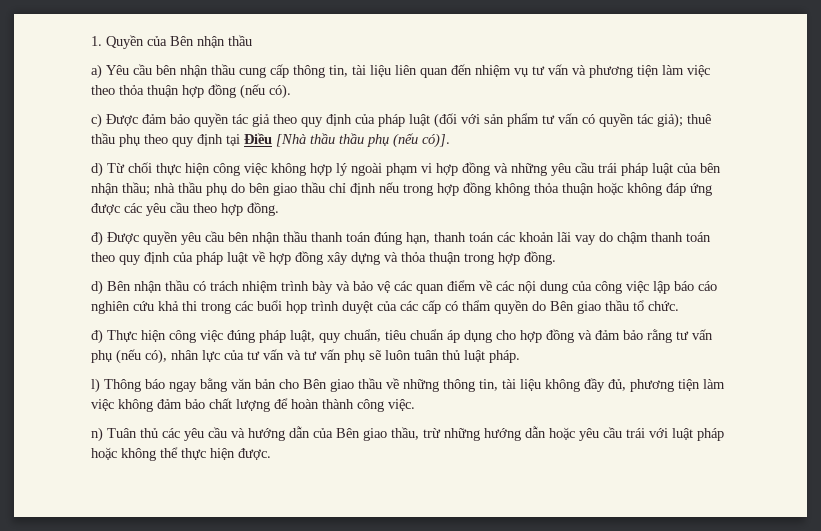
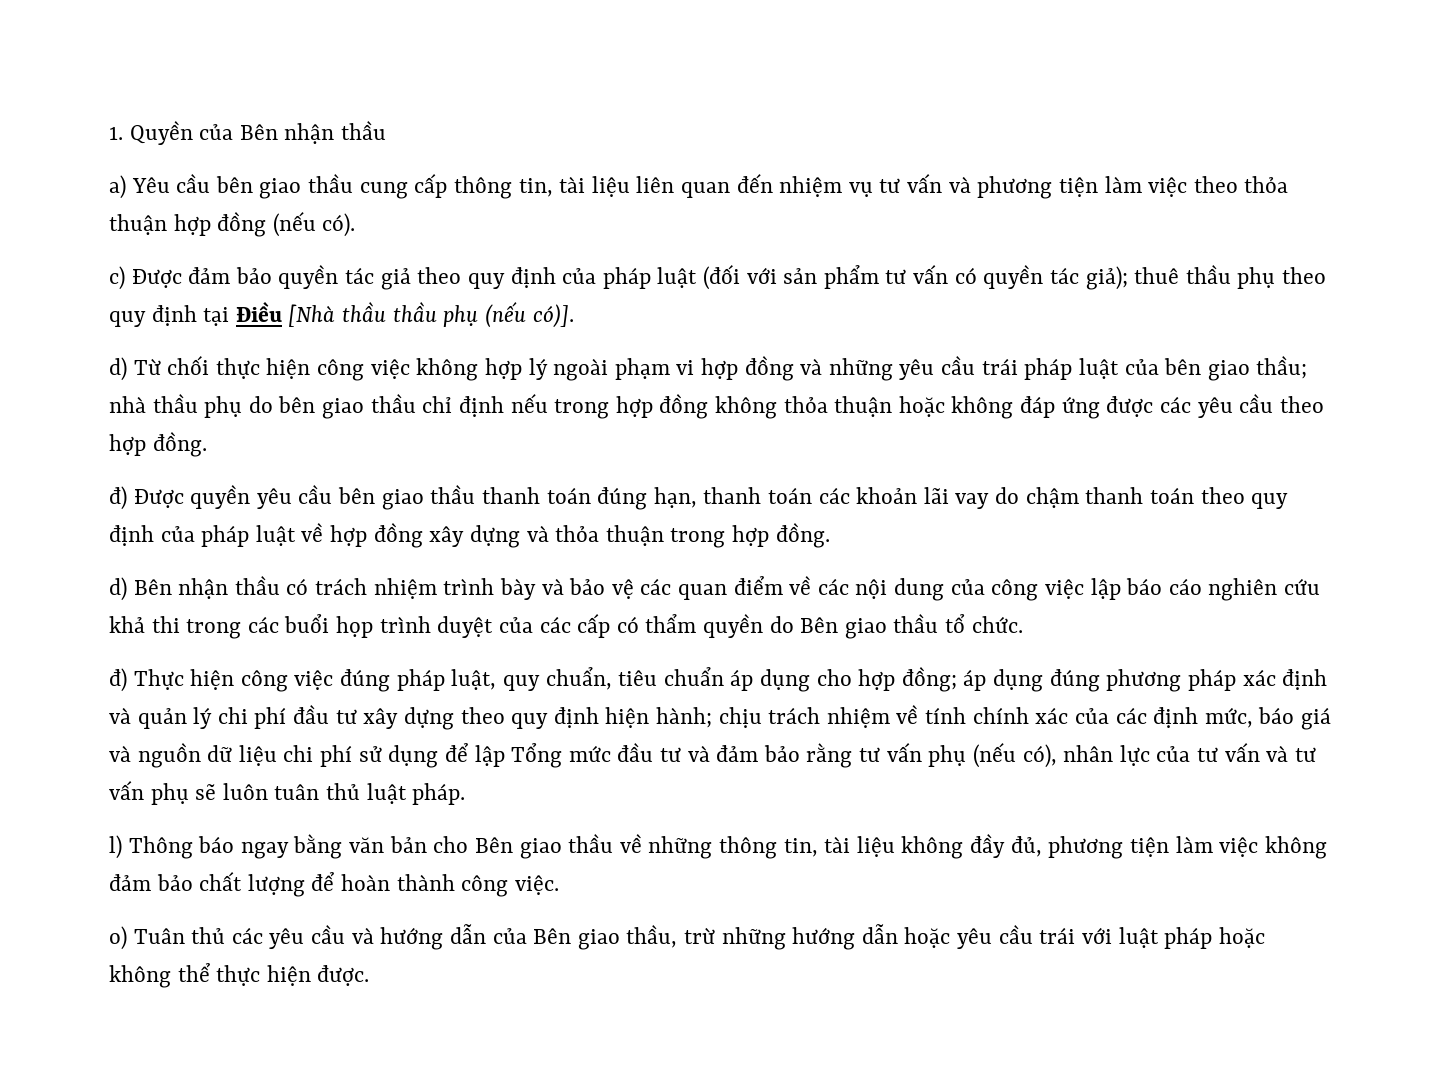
[180,65,208,77] nhận -> [259,178,302,199] giao
[91,183,119,195] nhận -> [1207,360,1250,381] giao
[252,232,280,244] nhận -> [381,489,424,510] giao
[546,329,574,343] đồng -> [901,667,1328,692] [109,705,1331,730] [109,743,681,768] đồng; áp dụng đúng phương pháp xác định và quản lý chi phí đầu tư xây dựng theo quy định hiện hành; chịu trách nhiệm về tính chính xác của các định mức, báo giá và nguồn dữ liệu chi phí sử dụng để lập Tổng mức đầu tư
[91,427,103,442] n) -> [109,926,127,950] o)

